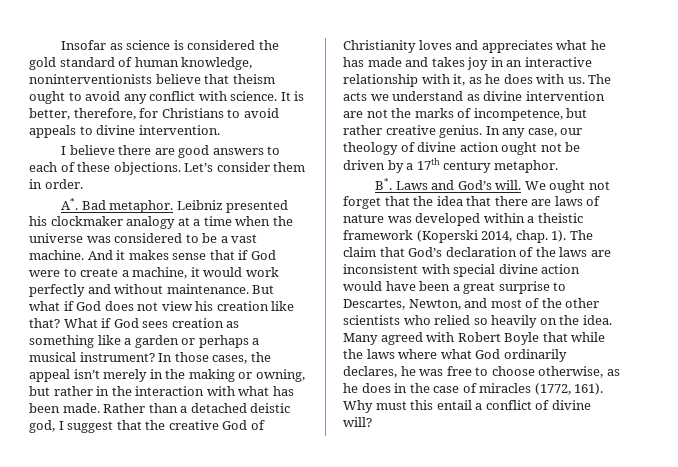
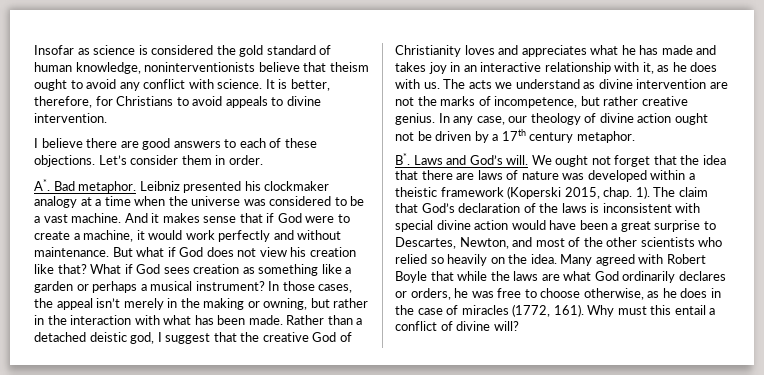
[481,231,513,242] 2014, -> [564,187,600,199] 2015,
[590,250,611,257] are -> [590,203,600,213] is
[398,349,438,359] where -> [541,274,560,281] are
[343,366,397,378] declares, -> [678,271,726,281] [395,288,451,300] declares or orders,

